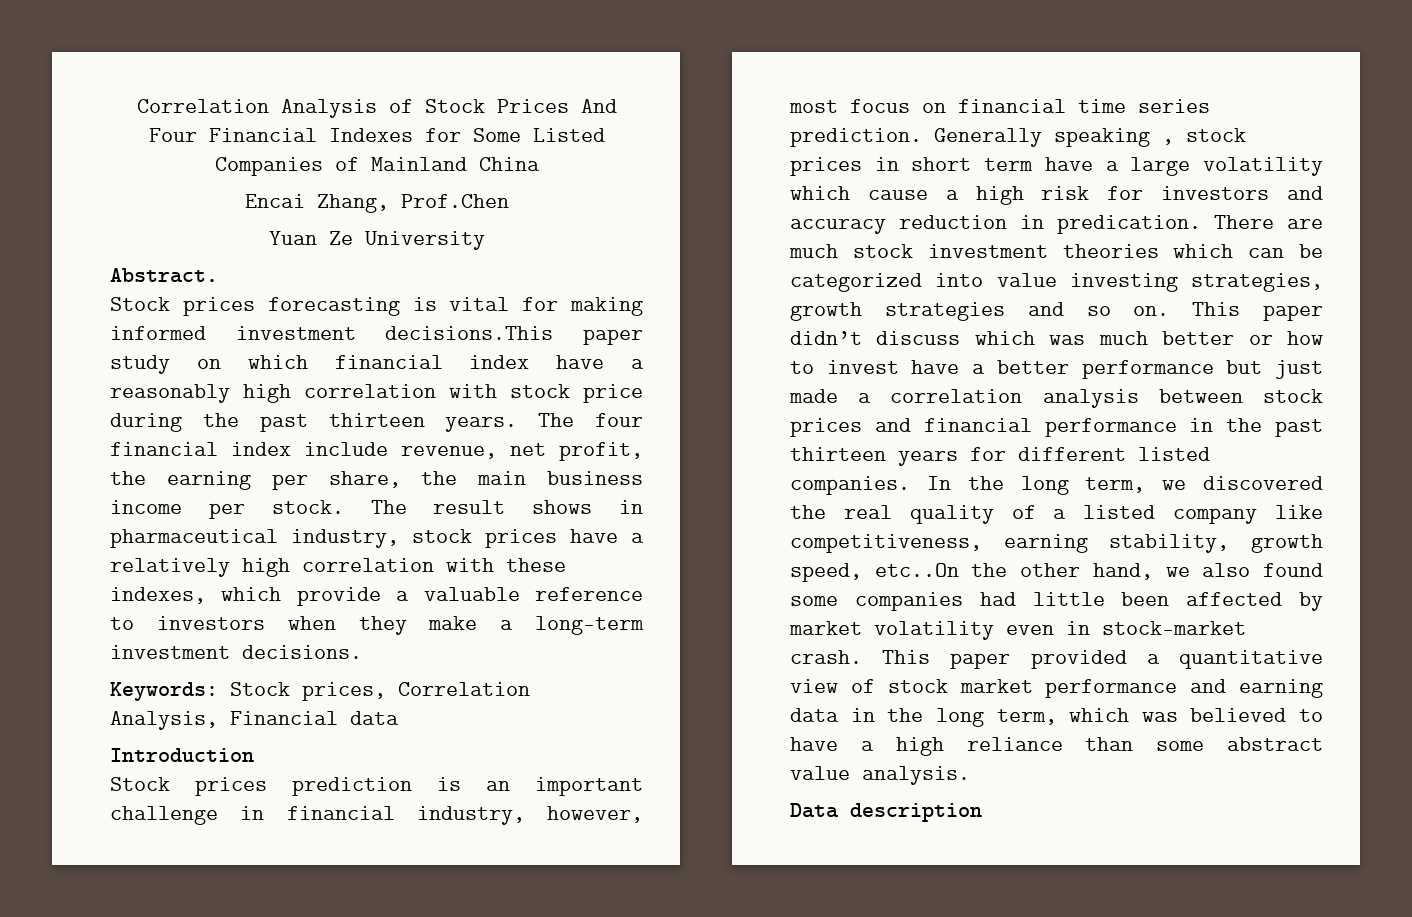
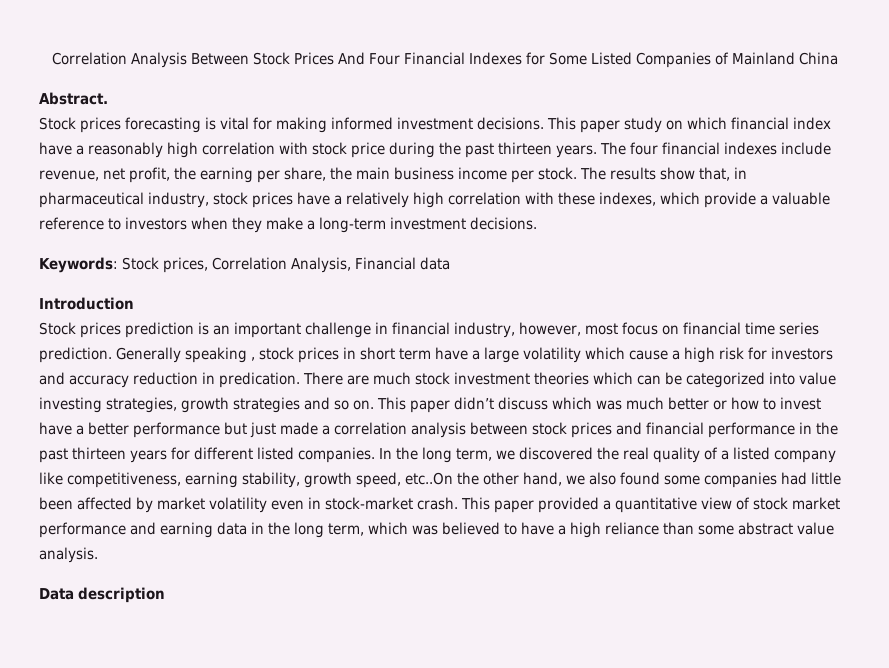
[388,99,413,113] of -> [190,53,249,65] Between
[244,194,509,213] [268,231,485,250] // Encai Zhang, Prof.Chen // Yuan Ze University -> (838, 58) none
[385,326,554,340] decisions.This -> [477,117,576,130] decisions. This
[231,442,291,456] index -> [724,142,777,155] indexes
[433,500,593,514] result shows -> [610,167,730,181] results show that,

